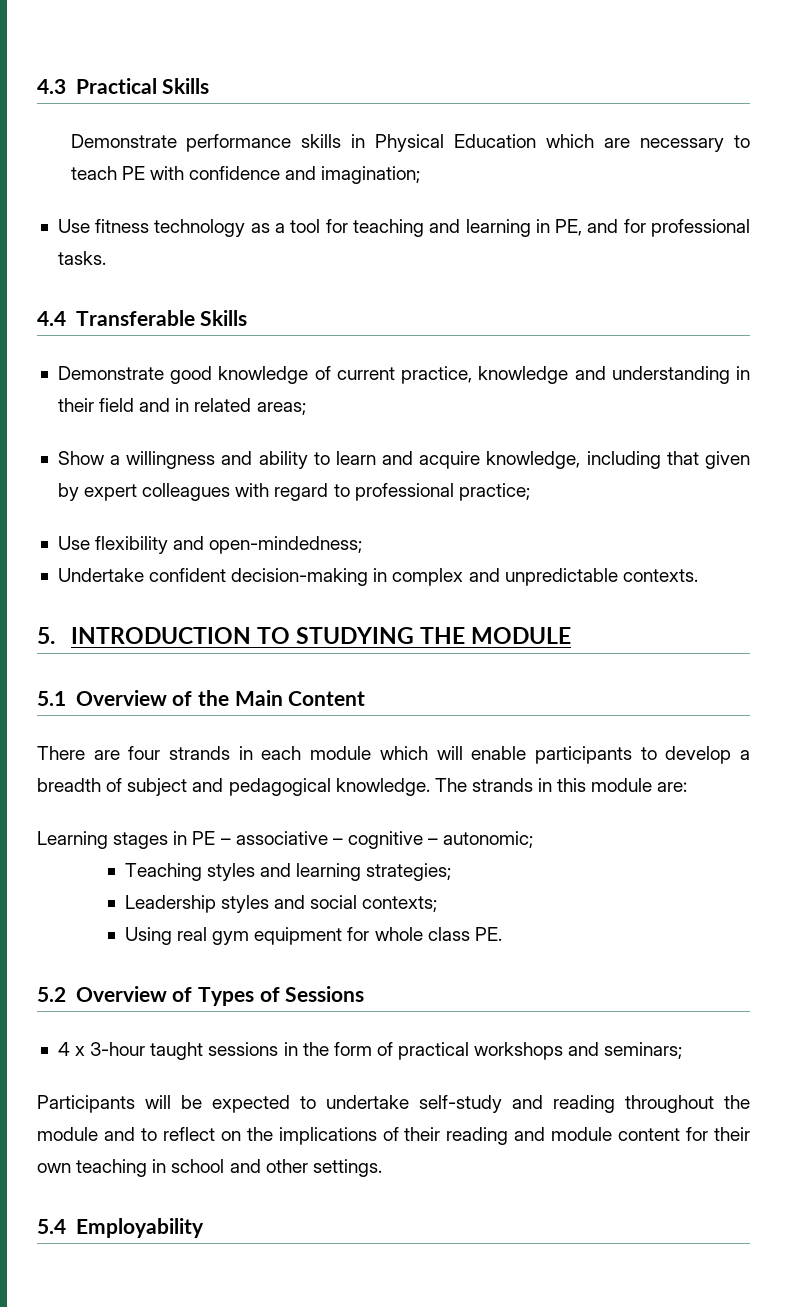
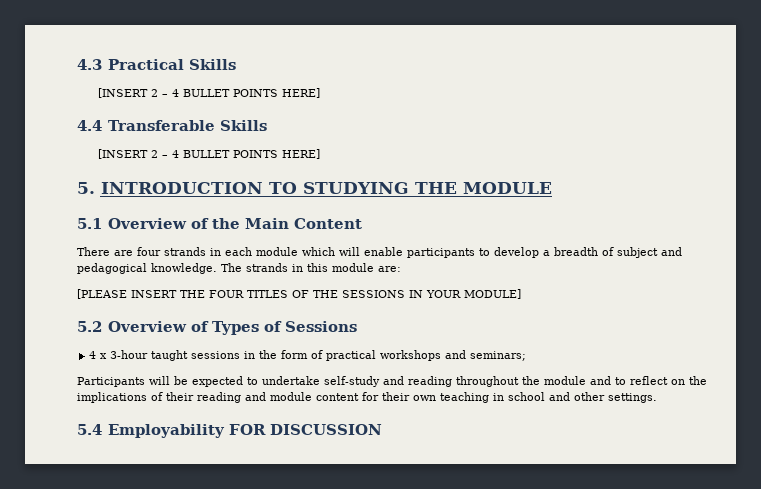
[70,134,750,152] [70,166,421,184] [57,219,750,237] [57,251,106,265] [37,310,248,326] [57,366,751,384] [57,398,306,415] [57,451,750,469] [57,483,530,501] [57,536,363,554] [57,568,698,586] Demonstrate performance skills in Physical Education which are necessary to teach PE with confidence and imagination; // Use fitness technology as a tool for teaching and learning in PE, and for professional tasks. // 4.4 Transferable Skills // Demonstrate good knowledge of current practice, knowledge and understanding in their field and in related areas; // Show a willingness and ability to learn and acquire knowledge, including that given by expert colleagues with regard to professional practice; // Use flexibility and open-mindedness; // Undertake confident decision-making in complex and unpredictable contexts. -> [98,88,321,98] [77,120,268,131] [98,149,321,159] [INSERT 2 – 4 BULLET POINTS HERE] // 4.4 Transferable Skills // [INSERT 2 – 4 BULLET POINTS HERE]
[37,831,534,849] [124,863,452,881] [124,895,438,913] [124,927,502,945] Learning stages in PE – associative – cognitive – autonomic; // Teaching styles and learning strategies; // Leadership styles and social contexts; // Using real gym equipment for whole class PE. -> [77,289,521,299] [PLEASE INSERT THE FOUR TITLES OF THE SESSIONS IN YOUR MODULE]
(204, 1228) none -> [228,424,382,435] FOR DISCUSSION

